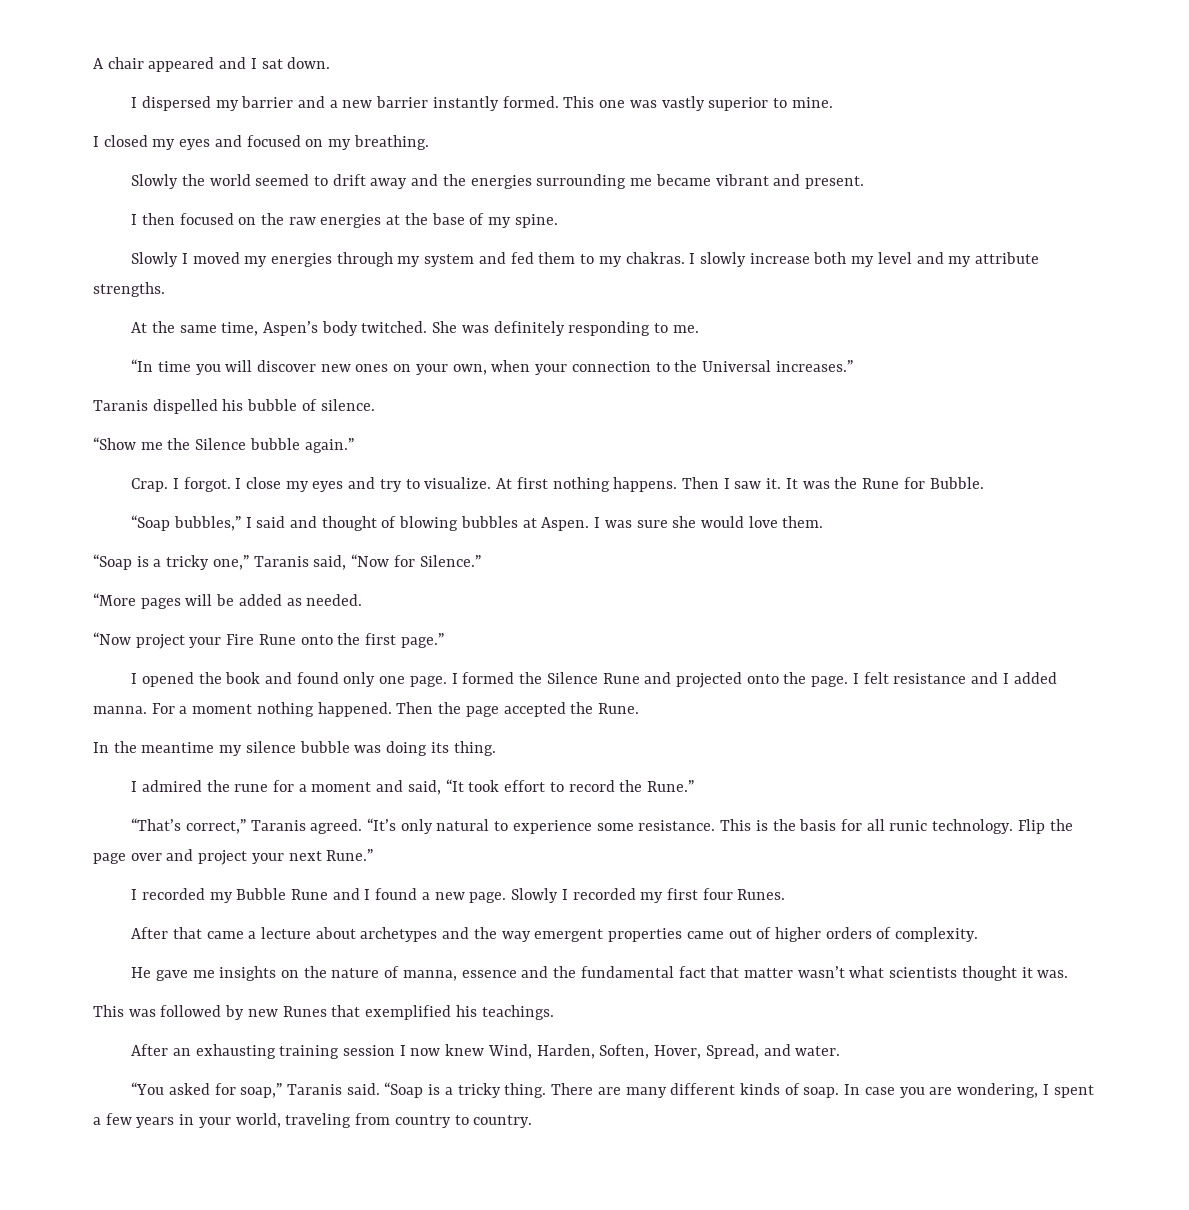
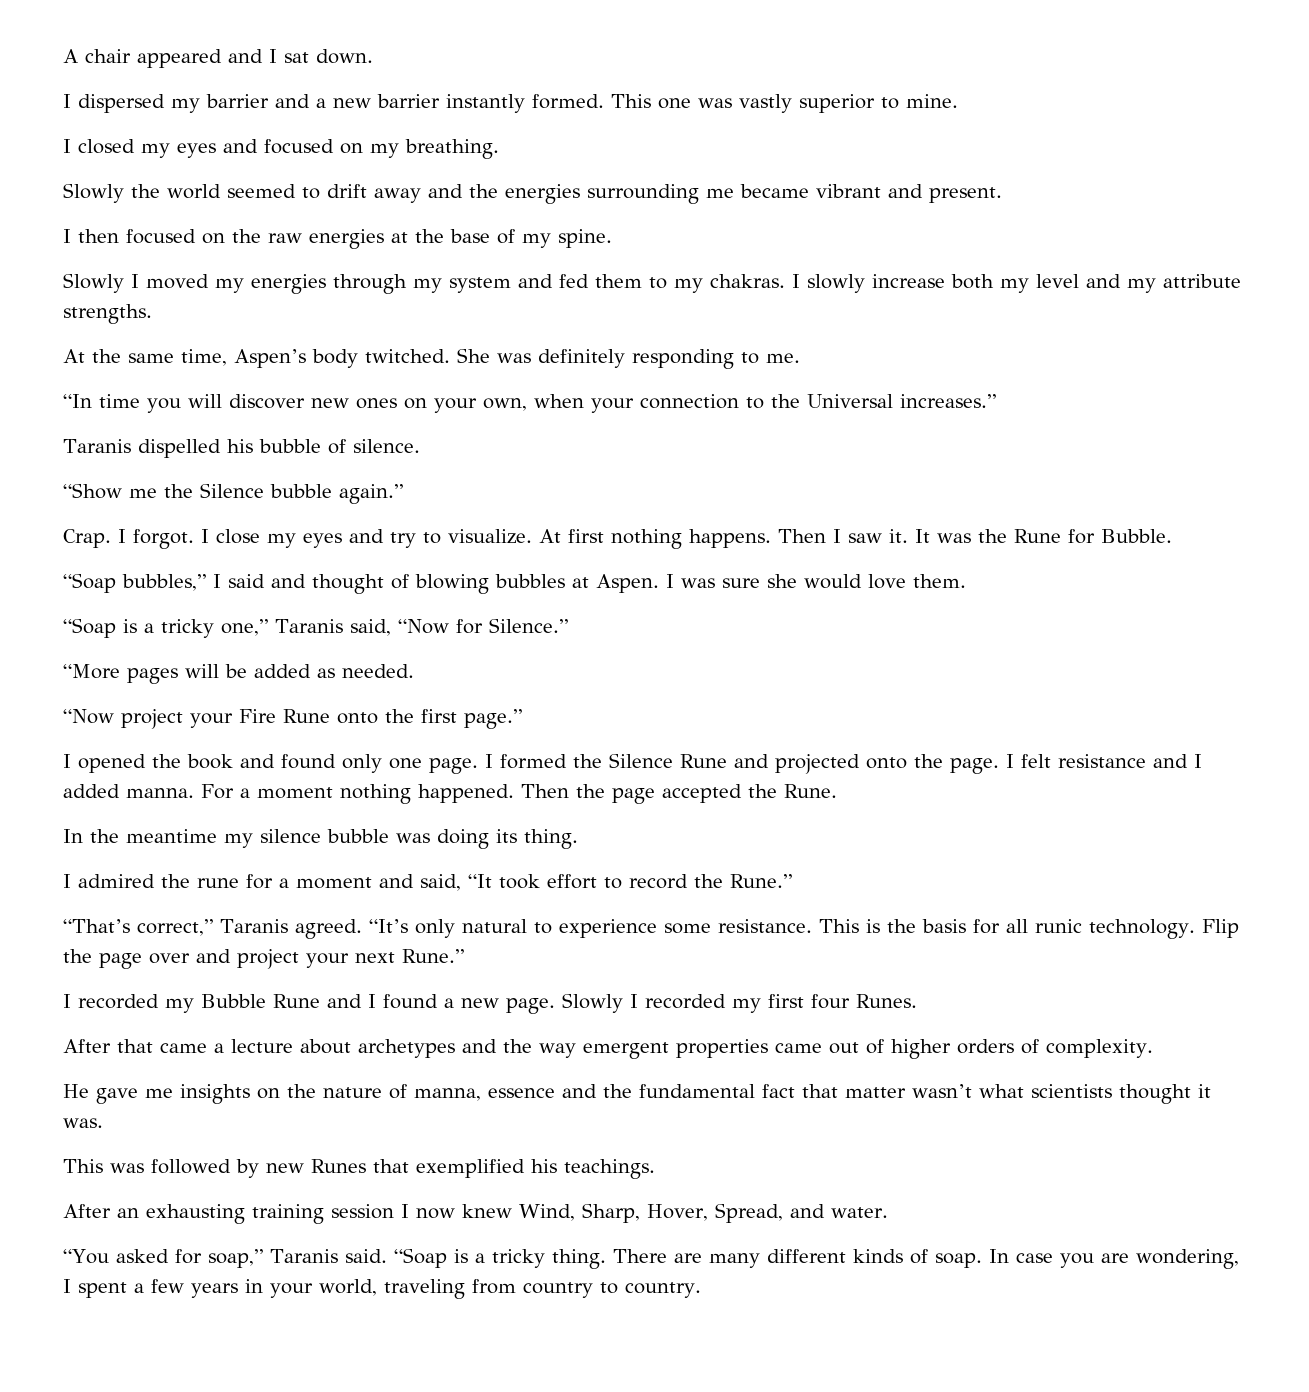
[536,1044,650,1059] Harden, Soften, -> [582,1203,640,1223] Sharp,

